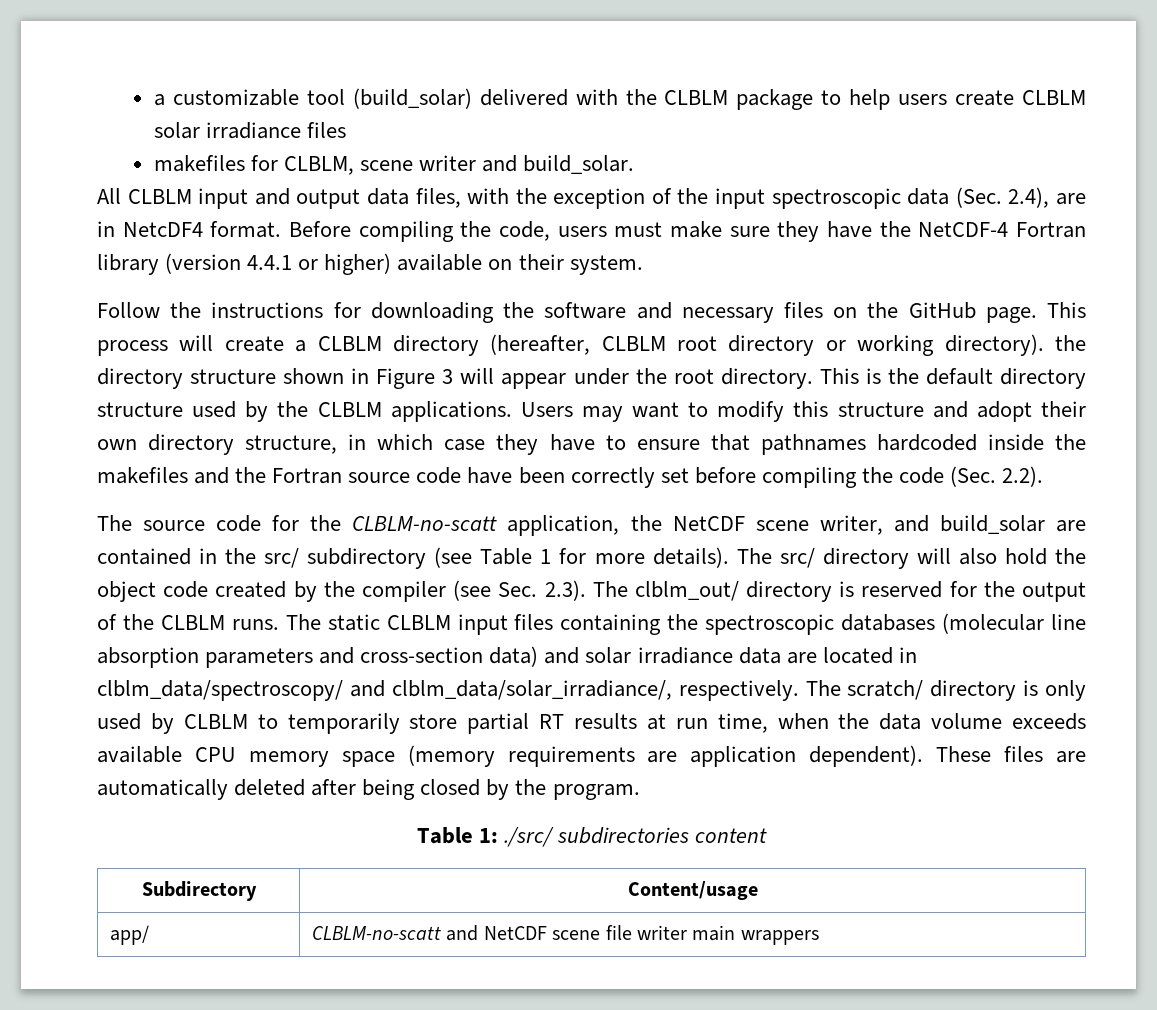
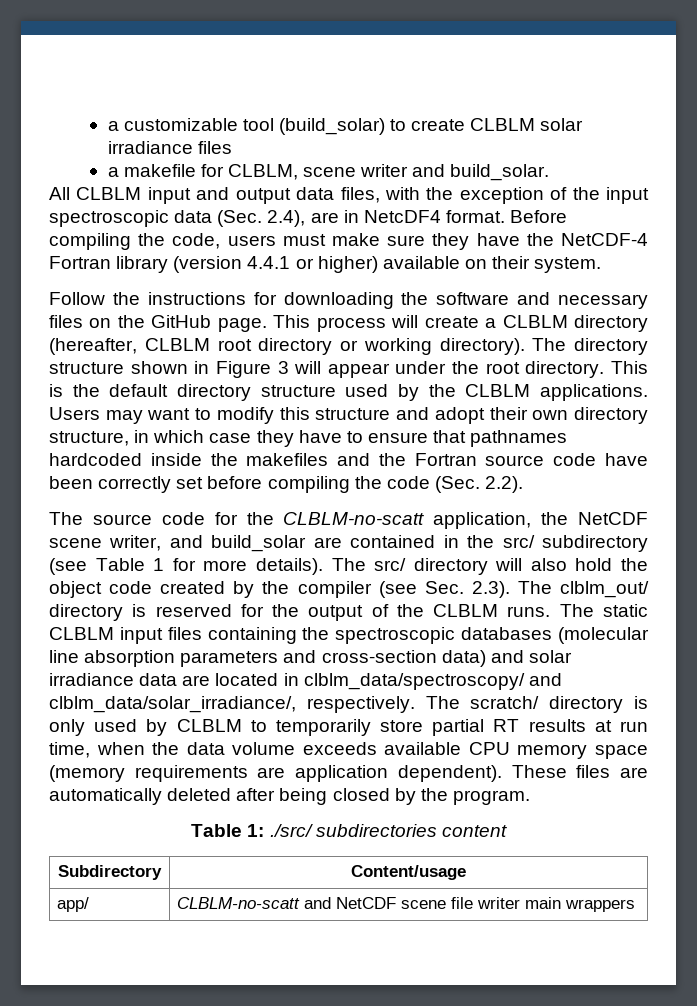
[479,89,948,110] delivered with the CLBLM package to help users -> [390,119,407,131] to
[153,155,245,172] makefiles -> [107,164,196,177] a makefile
[1054,335,1086,351] the -> [532,338,567,351] The

